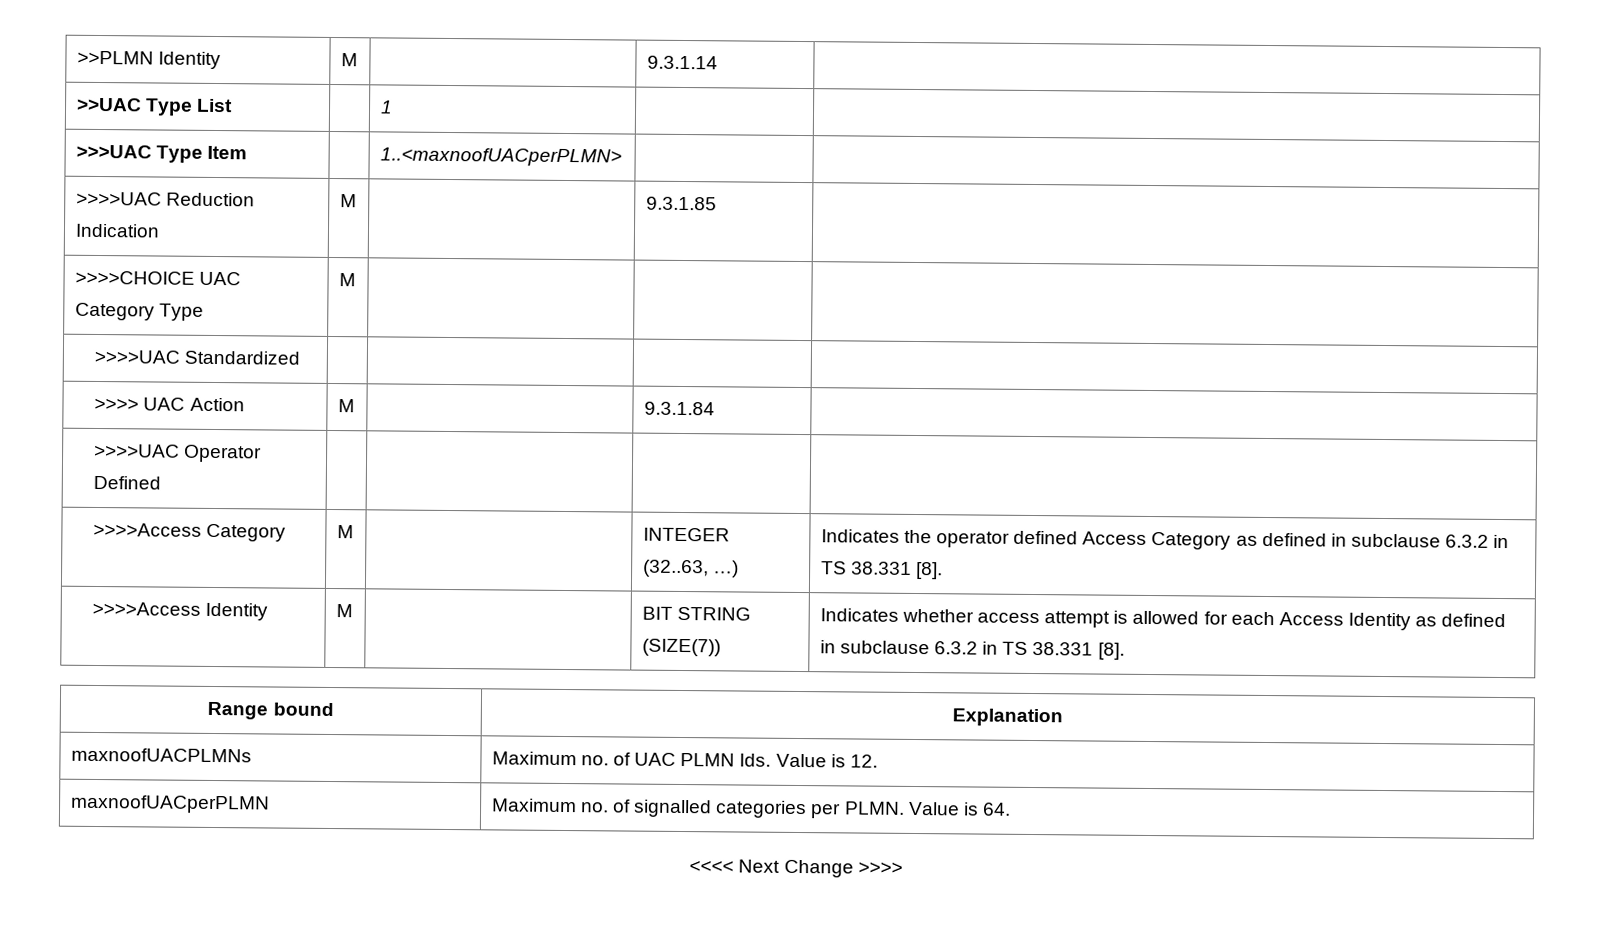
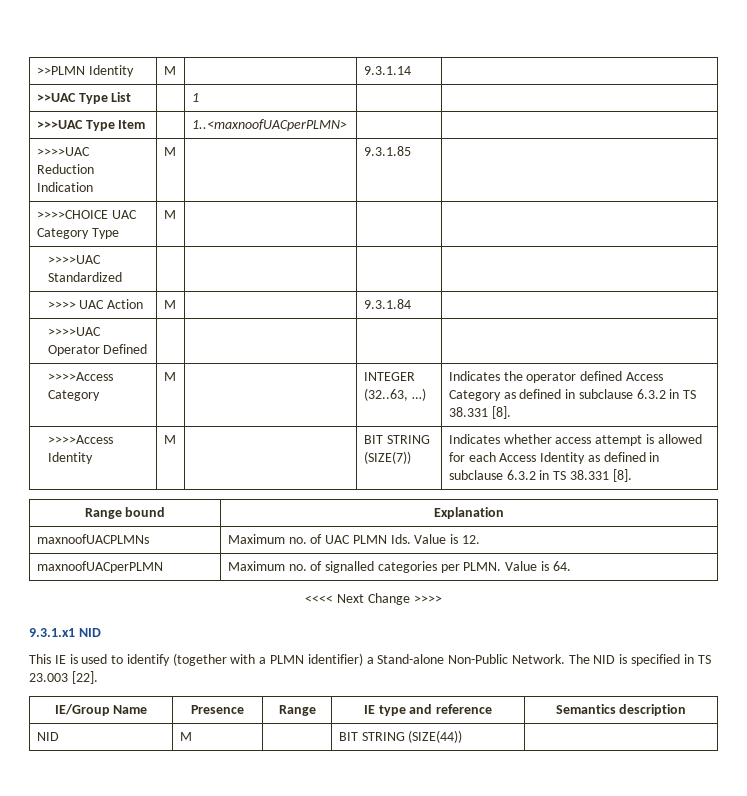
(903, 867) none -> [29,628,101,637] [29,653,711,666] [29,671,98,684] [54,704,148,716] [191,705,244,714] [278,705,316,716] [363,704,493,716] [555,704,687,716] [36,732,59,741] [179,732,192,741] [338,730,463,743] // 9.3.1.x1 NID // This IE is used to identify (together with a PLMN identifier) a Stand-alone Non-Public Network. The NID is specified in TS 23.003 [22]. // IE/Group Name | Presence | Range | IE type and reference | Semantics description // NID | M | | BIT STRING (SIZE(44)) |

